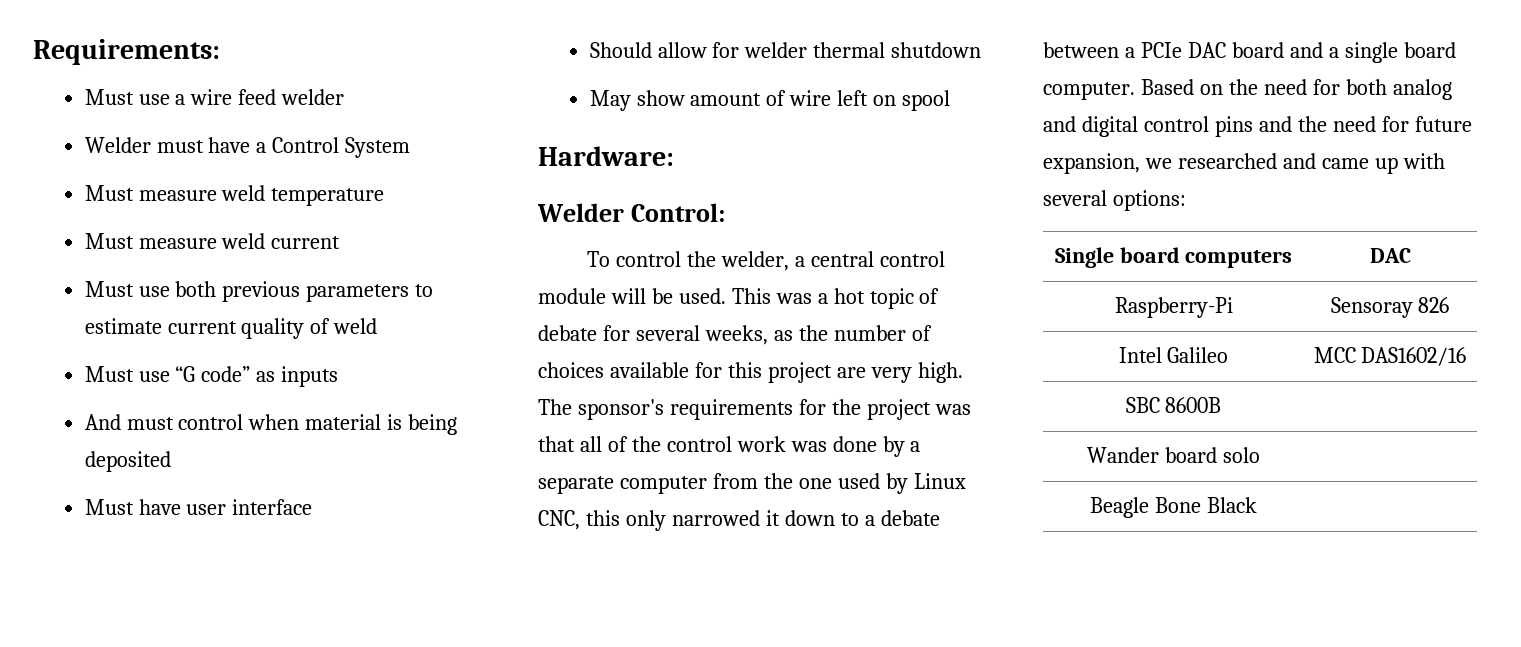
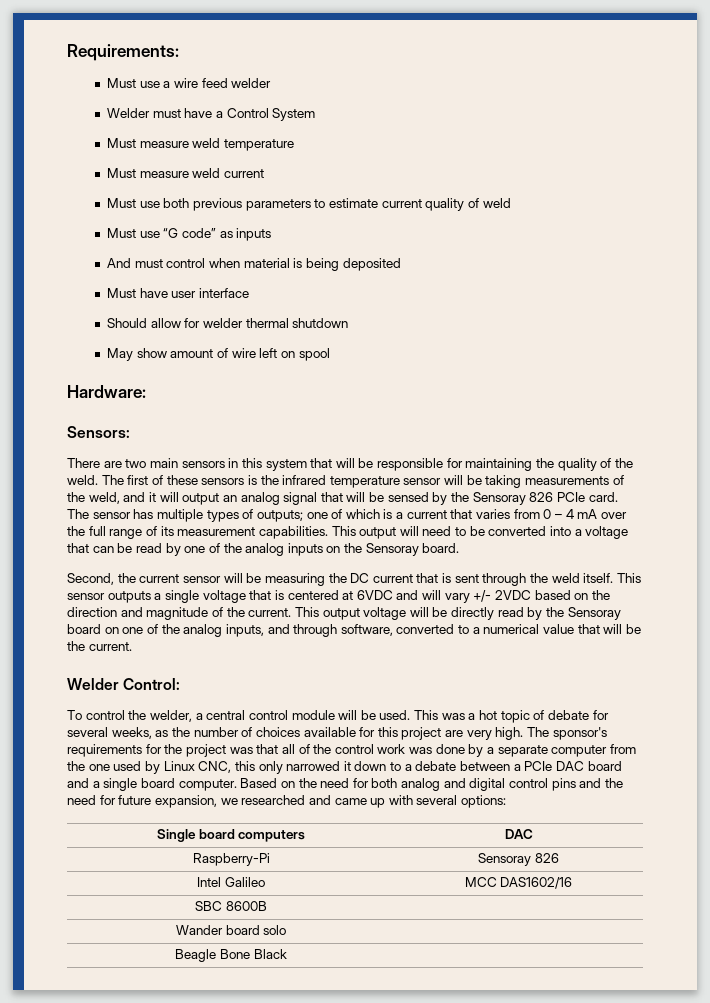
(674, 156) none -> [67,426,130,438] [67,458,633,471] [67,475,624,488] [67,492,618,505] [67,509,627,522] [67,526,629,539] [67,543,460,556] [67,573,641,586] [67,590,610,603] [67,607,621,620] [67,624,641,637] [67,641,132,651] // Sensors: // There are two main sensors in this system that will be responsible for maintaining the quality of the weld. The first of these sensors is the infrared temperature sensor will be taking measurements of the weld, and it will output an analog signal that will be sensed by the Sensoray 826 PCIe card. The sensor has multiple types of outputs; one of which is a current that varies from 0 – 4 mA over the full range of its measurement capabilities. This output will need to be converted into a voltage that can be read by one of the analog inputs on the Sensoray board. // Second, the current sensor will be measuring the DC current that is sent through the weld itself. This sensor outputs a single voltage that is centered at 6VDC and will vary +/- 2VDC based on the direction and magnitude of the current. This output voltage will be directly read by the Sensoray board on one of the analog inputs, and through software, converted to a numerical value that will be the current.

